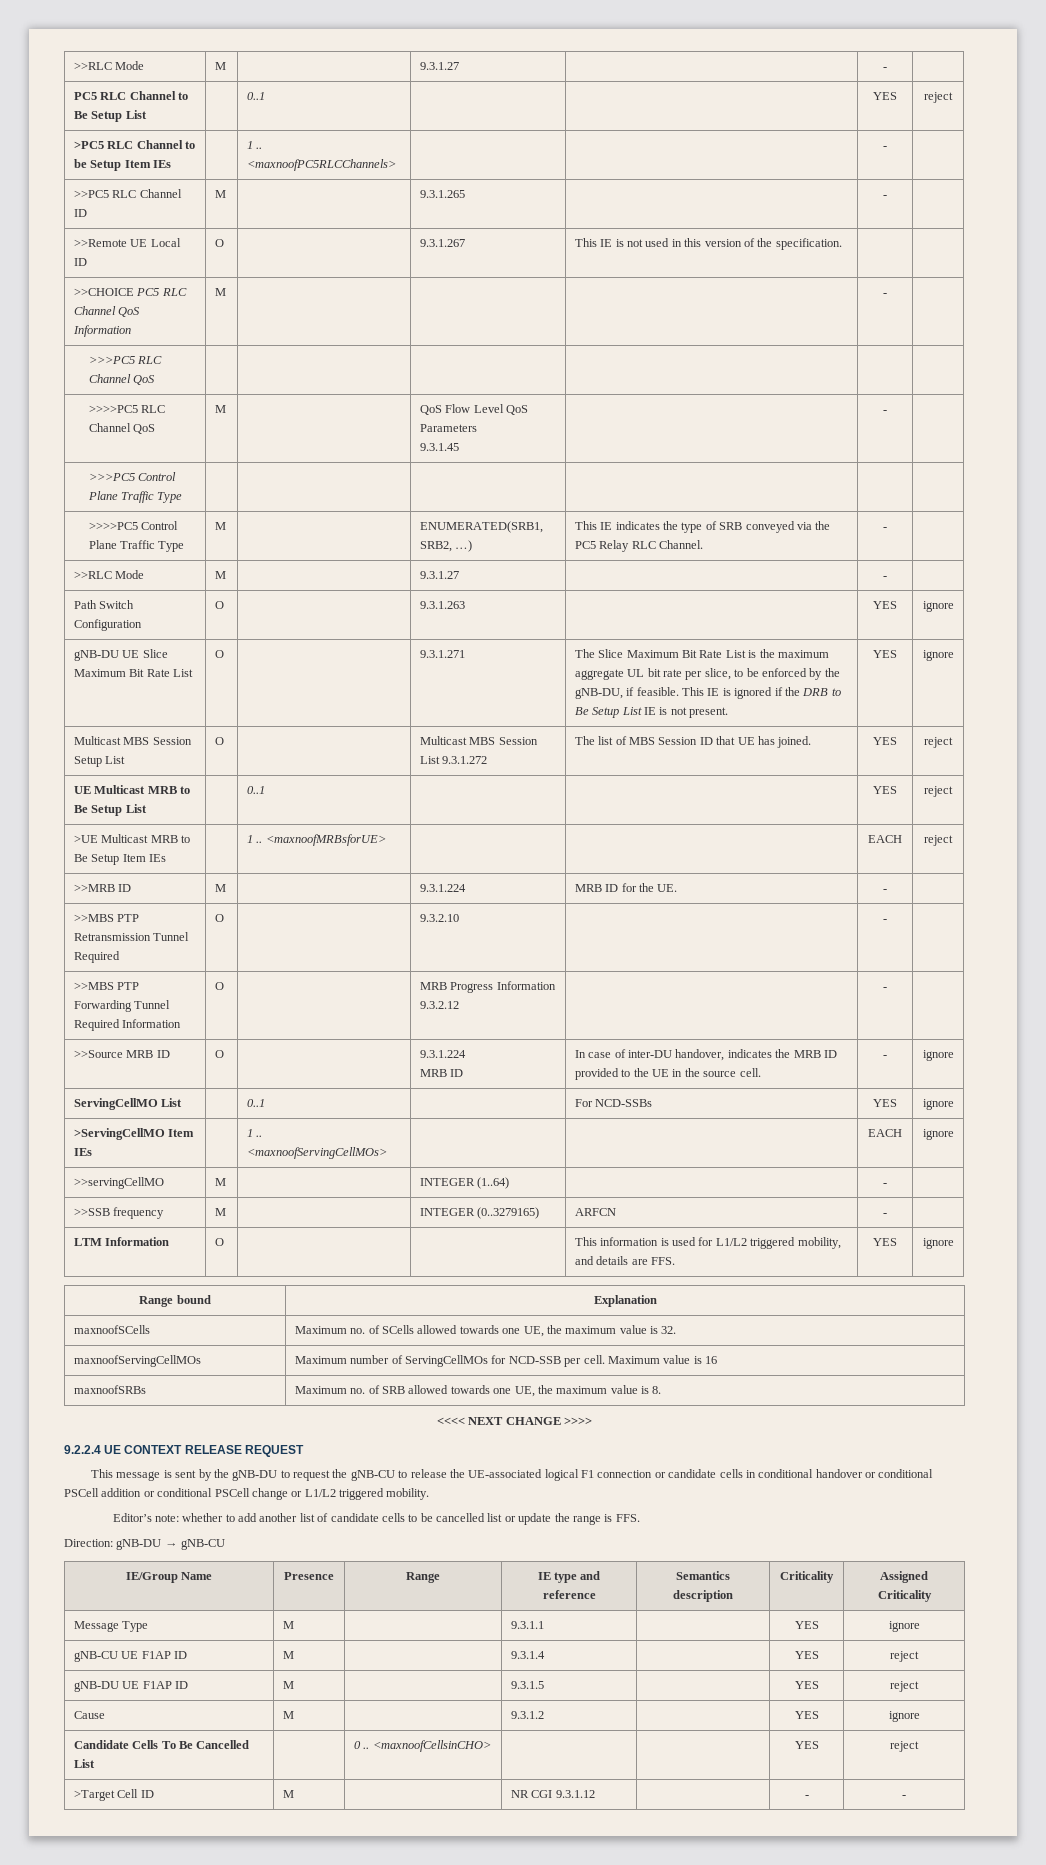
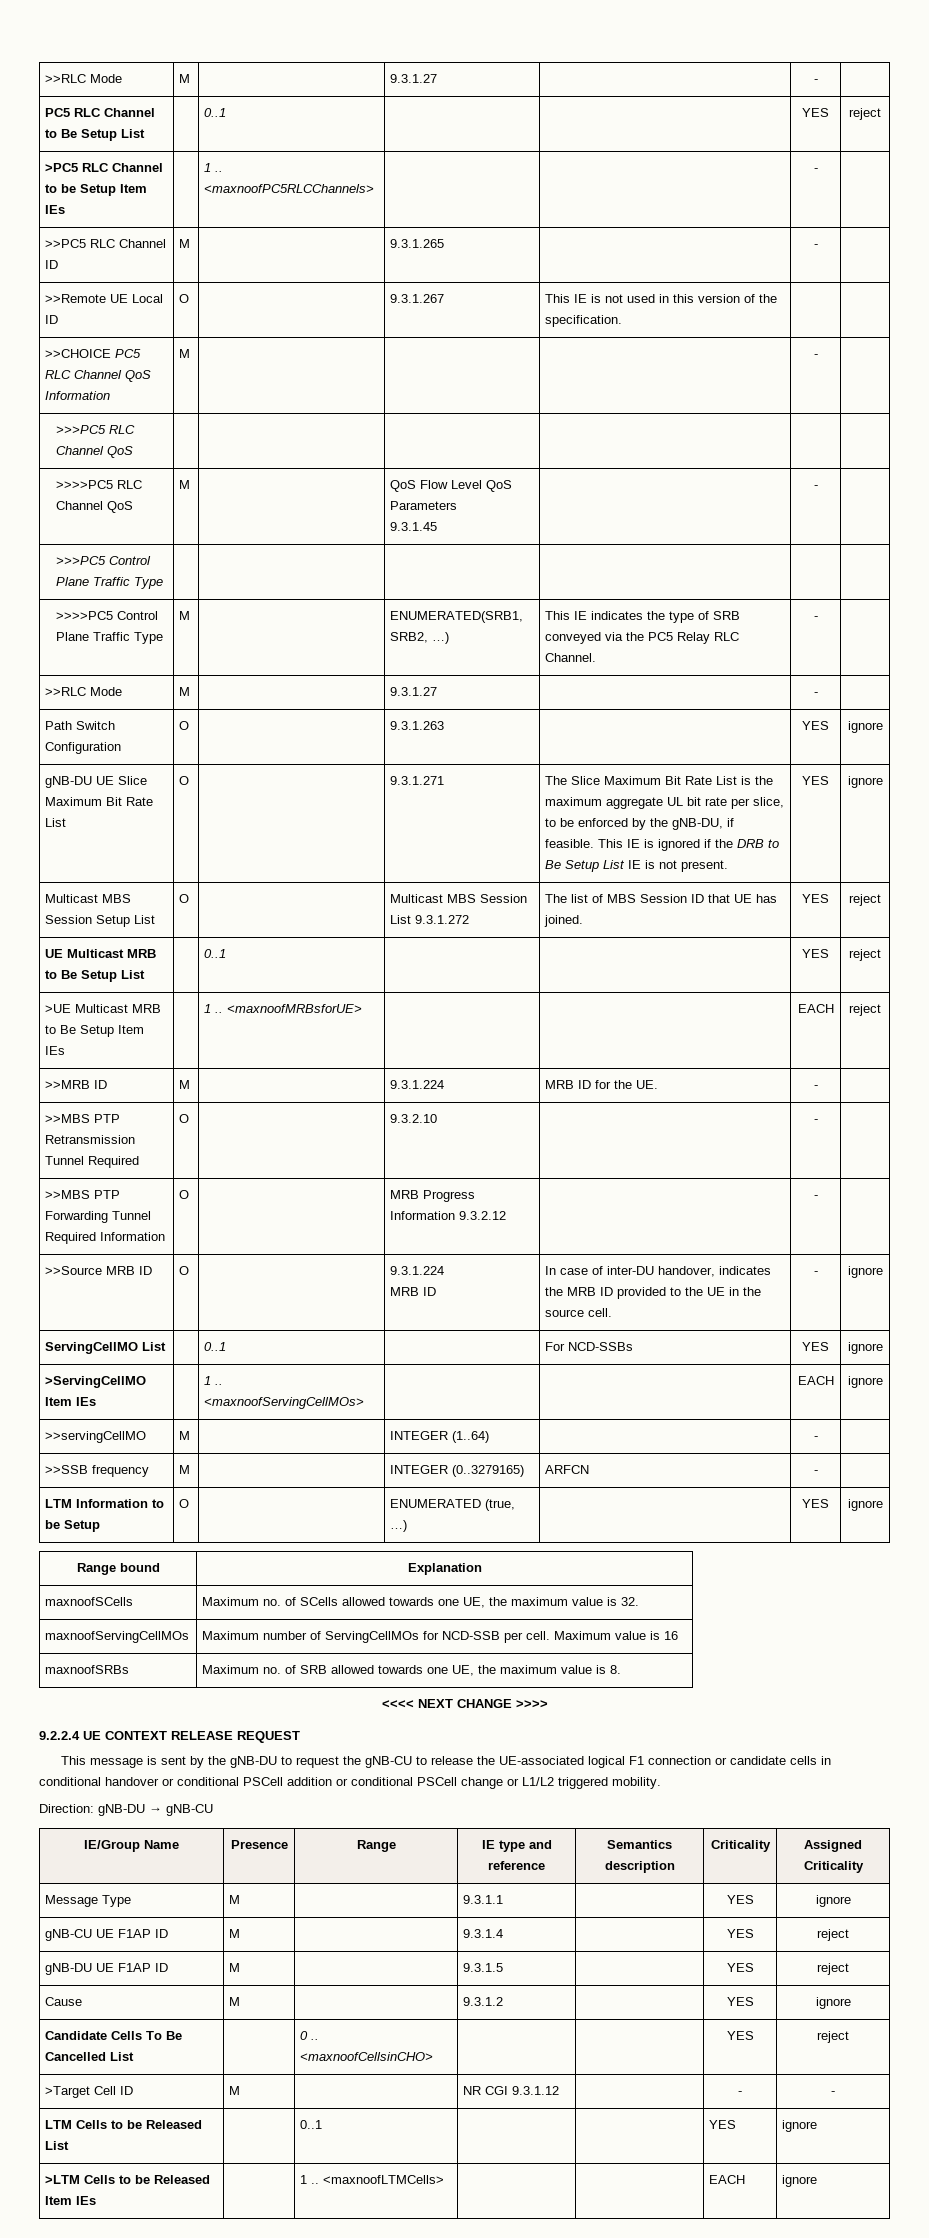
[214,1238,224,1246] [574,1237,841,1249] [574,1256,676,1265] | O | | | This information is used for L1/L2 triggered mobility, and details are FFS. -> [152,1499,165,1508] [45,1520,101,1532] [179,1499,190,1508] [390,1499,516,1511] [390,1520,408,1532] to be Setup | O | | ENUMERATED (true, …) |
[112,1513,640,1525] // Editor’s note: whether to add another list of candidate cells to be cancelled list or update the range is FFS. -> (661, 1783) none
(906, 1796) none -> [45,2120,203,2129] [45,2141,70,2150] [300,2120,323,2129] [709,2120,737,2129] [782,2120,818,2132] [45,2175,211,2184] [45,2196,97,2205] [300,2175,445,2184] [709,2175,746,2184] [782,2175,818,2187] // LTM Cells to be Released List | | 0..1 | | | YES | ignore // >LTM Cells to be Released Item IEs | | 1 .. <maxnoofLTMCells> | | | EACH | ignore

